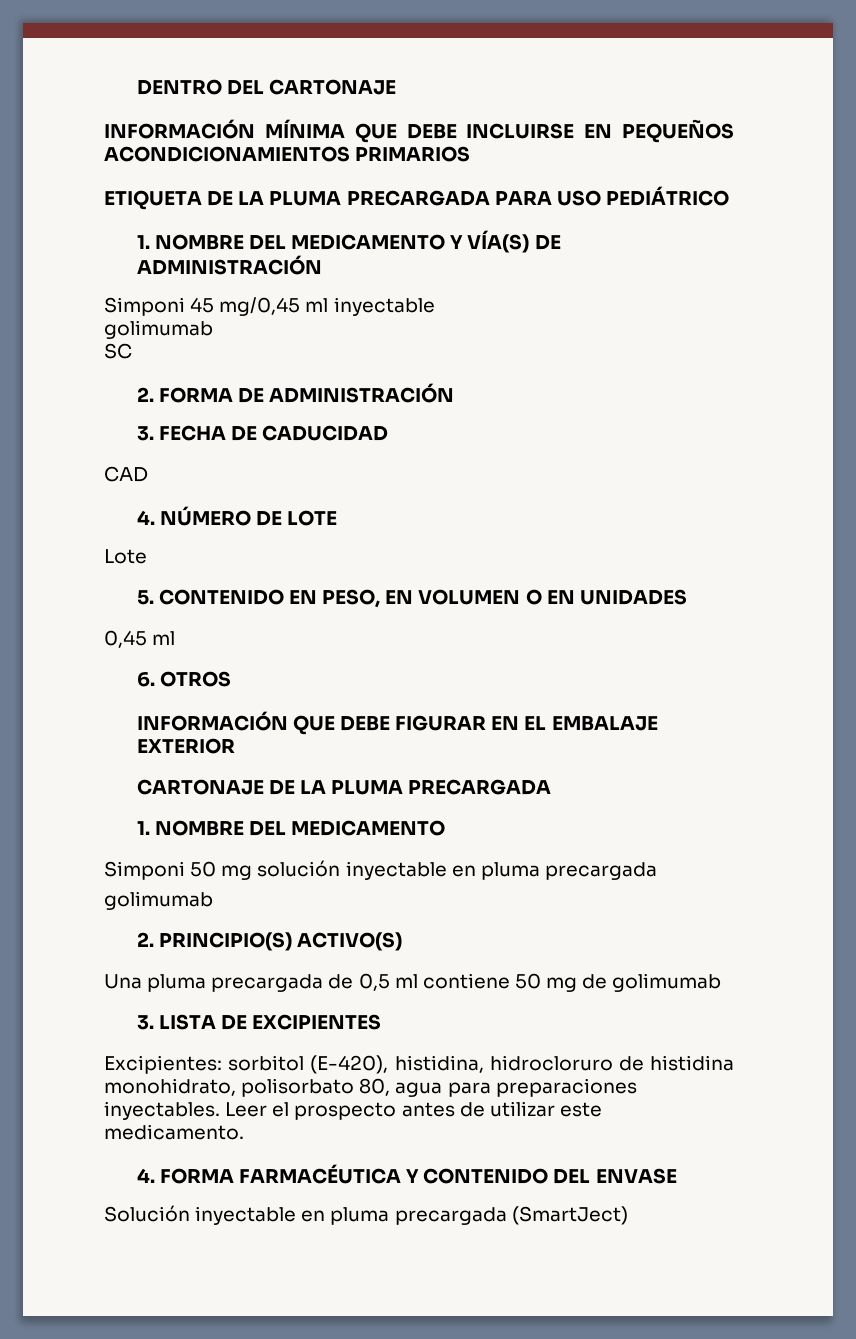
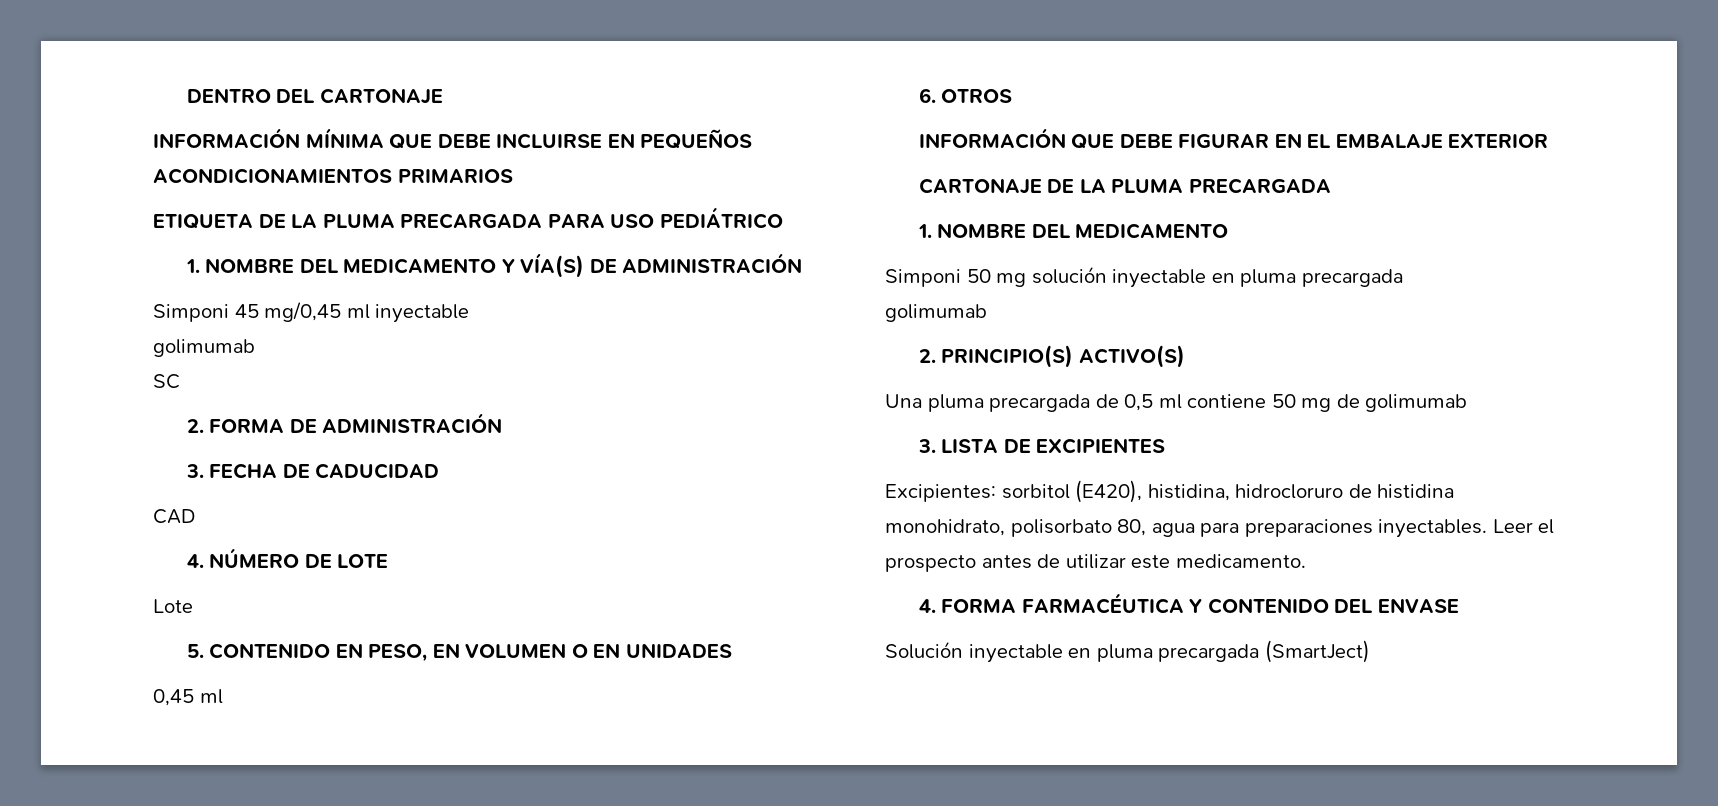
[310,1055,389,1074] (E-420), -> [1075,480,1143,503] (E420),

